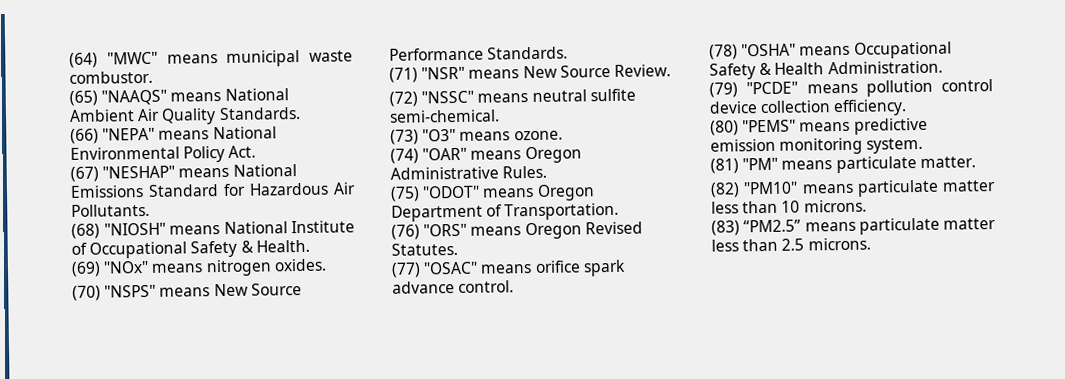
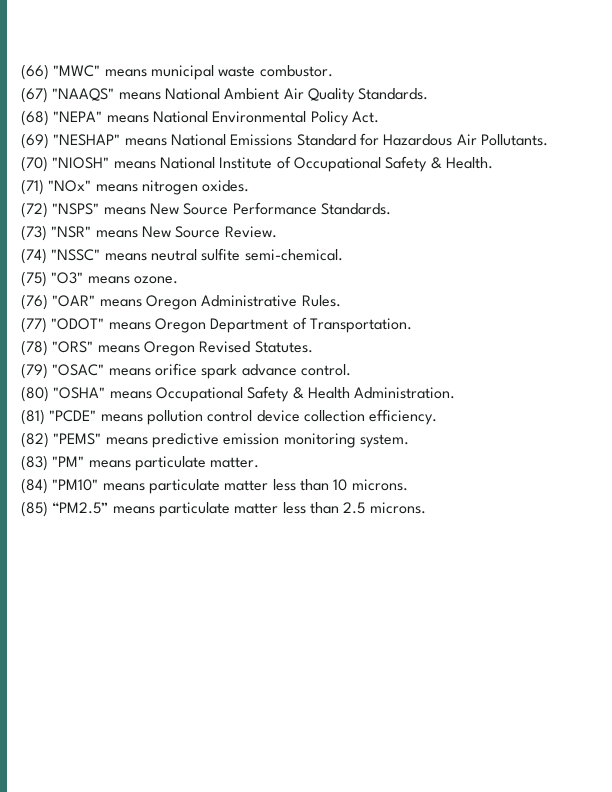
[69,52,98,68] (64) -> [21,64,49,80] (66)
[69,90,98,106] (65) -> [21,87,48,103] (67)
[70,128,99,144] (66) -> [21,110,49,126] (68)
[70,166,99,182] (67) -> [21,133,49,149] (69)
[71,223,100,239] (68) -> [21,156,48,172] (70)
[71,261,101,277] (69) -> [21,179,44,195] (71)
[72,285,101,301] (70) -> [21,202,48,218] (72)
[389,67,418,83] (71) -> [21,225,47,241] (73)
[389,91,418,107] (72) -> [21,248,47,264] (74)
[390,129,419,145] (73) -> [21,271,47,287] (75)
[390,148,419,164] (74) -> [21,294,48,310] (76)
[390,186,420,202] (75) -> [21,317,47,333] (77)
[391,224,420,240] (76) -> [21,340,48,356] (78)
[391,262,421,278] (77) -> [21,363,48,379] (79)
[709,44,738,60] (78) -> [21,386,49,402] (80)
[709,82,738,98] (79) -> [21,409,45,425] (81)
[710,120,739,136] (80) -> [21,432,49,448] (82)
[710,158,739,174] (81) -> [21,455,48,471] (83)
[710,182,740,198] (82) -> [21,478,48,494] (84)
[711,220,740,236] (83) -> [21,501,48,517] (85)

